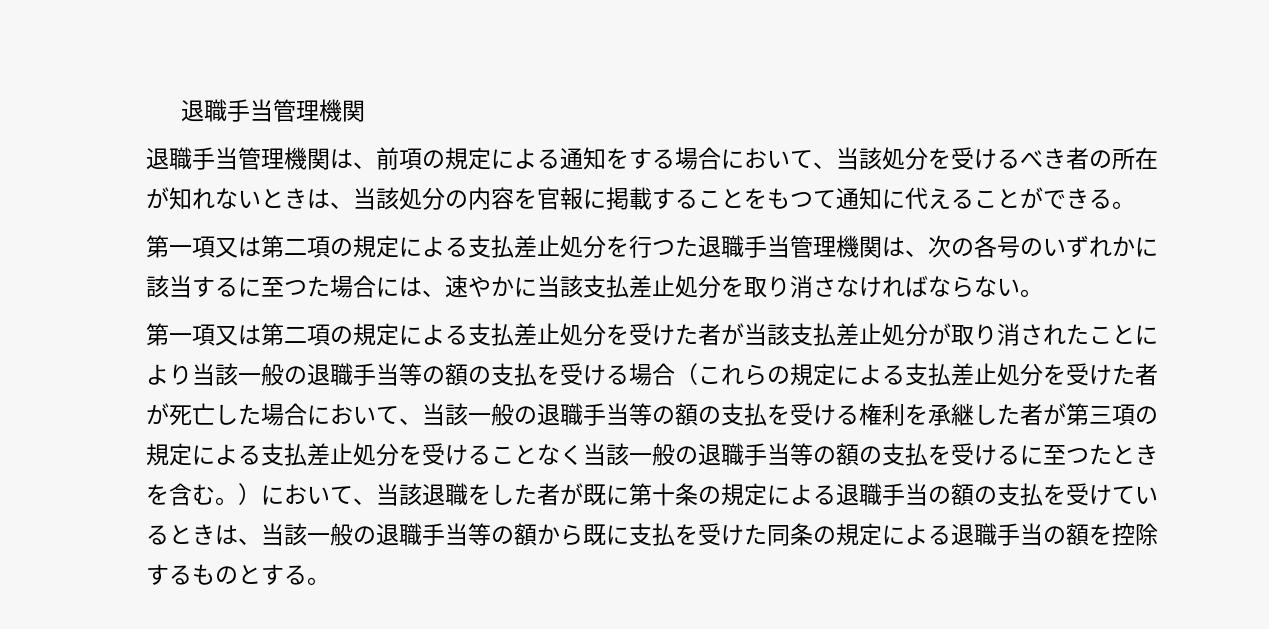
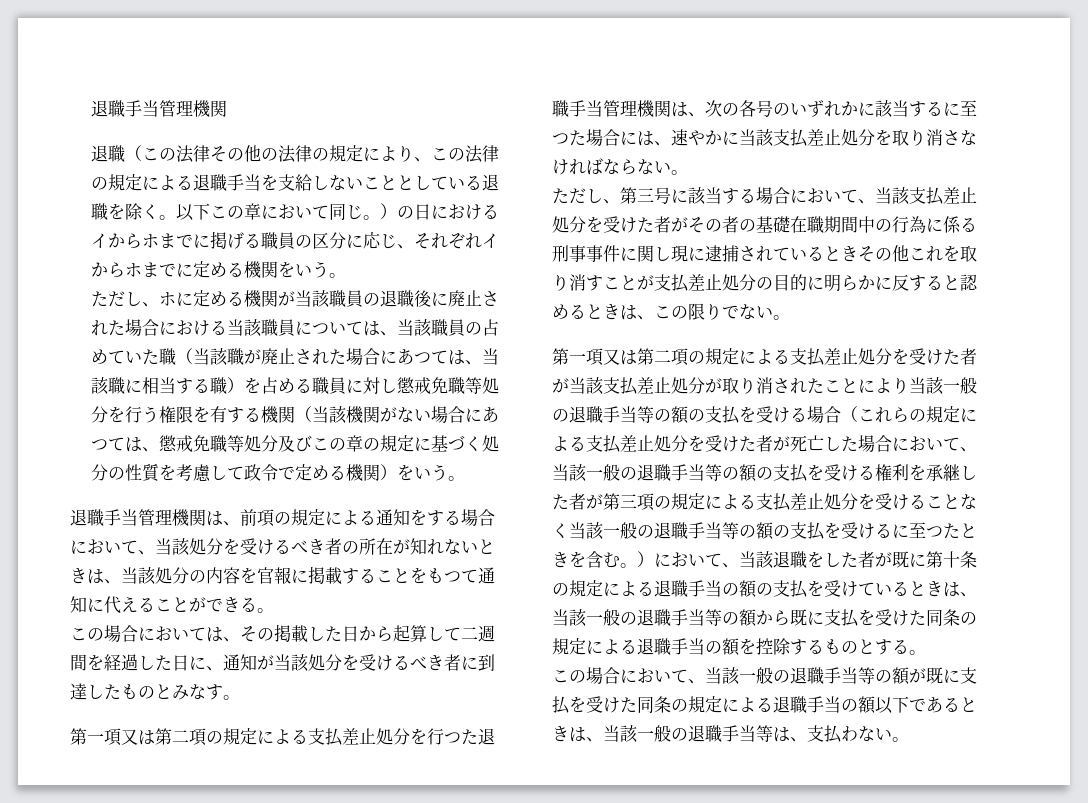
[181,99,366,122] 退職手当管理機関 -> [90,100,227,117] [90,145,499,163] [90,174,499,191] [90,203,499,221] [90,231,499,249] [90,261,346,278] [90,290,499,308] [90,319,499,337] [90,348,499,366] [90,377,499,395] [90,406,499,424] [90,435,499,453] [90,464,465,482] 退職手当管理機関 // 退職（この法律その他の法律の規定により、この法律の規定による退職手当を支給しないこととしている退職を除く。以下この章において同じ。）の日におけるイからホまでに掲げる職員の区分に応じ、それぞれイからホまでに定める機関をいう。 // ただし、ホに定める機関が当該職員の退職後に廃止された場合における当該職員については、当該職員の占めていた職（当該職が廃止された場合にあつては、当該職に相当する職）を占める職員に対し懲戒免職等処分を行う権限を有する機関（当該機関がない場合にあつては、懲戒免職等処分及びこの章の規定に基づく処分の性質を考慮して政令で定める機関）をいう。
(1135, 205) none -> [70,624,496,643] [70,654,496,672] [70,683,241,700] // この場合においては、その掲載した日から起算して二週間を経過した日に、通知が当該処分を受けるべき者に到達したものとみなす。
(1043, 293) none -> [552,187,978,205] [552,216,978,233] [552,245,978,262] [552,274,979,292] [552,303,791,320] // ただし、第三号に該当する場合において、当該支払差止処分を受けた者がその者の基礎在職期間中の行為に係る刑事事件に関し現に逮捕されているときその他これを取り消すことが支払差止処分の目的に明らかに反すると認めるときは、この限りでない。
(330, 581) none -> [552,667,978,685] [552,696,978,714] [552,725,910,743] // この場合において、当該一般の退職手当等の額が既に支払を受けた同条の規定による退職手当の額以下であるときは、当該一般の退職手当等は、支払わない。

